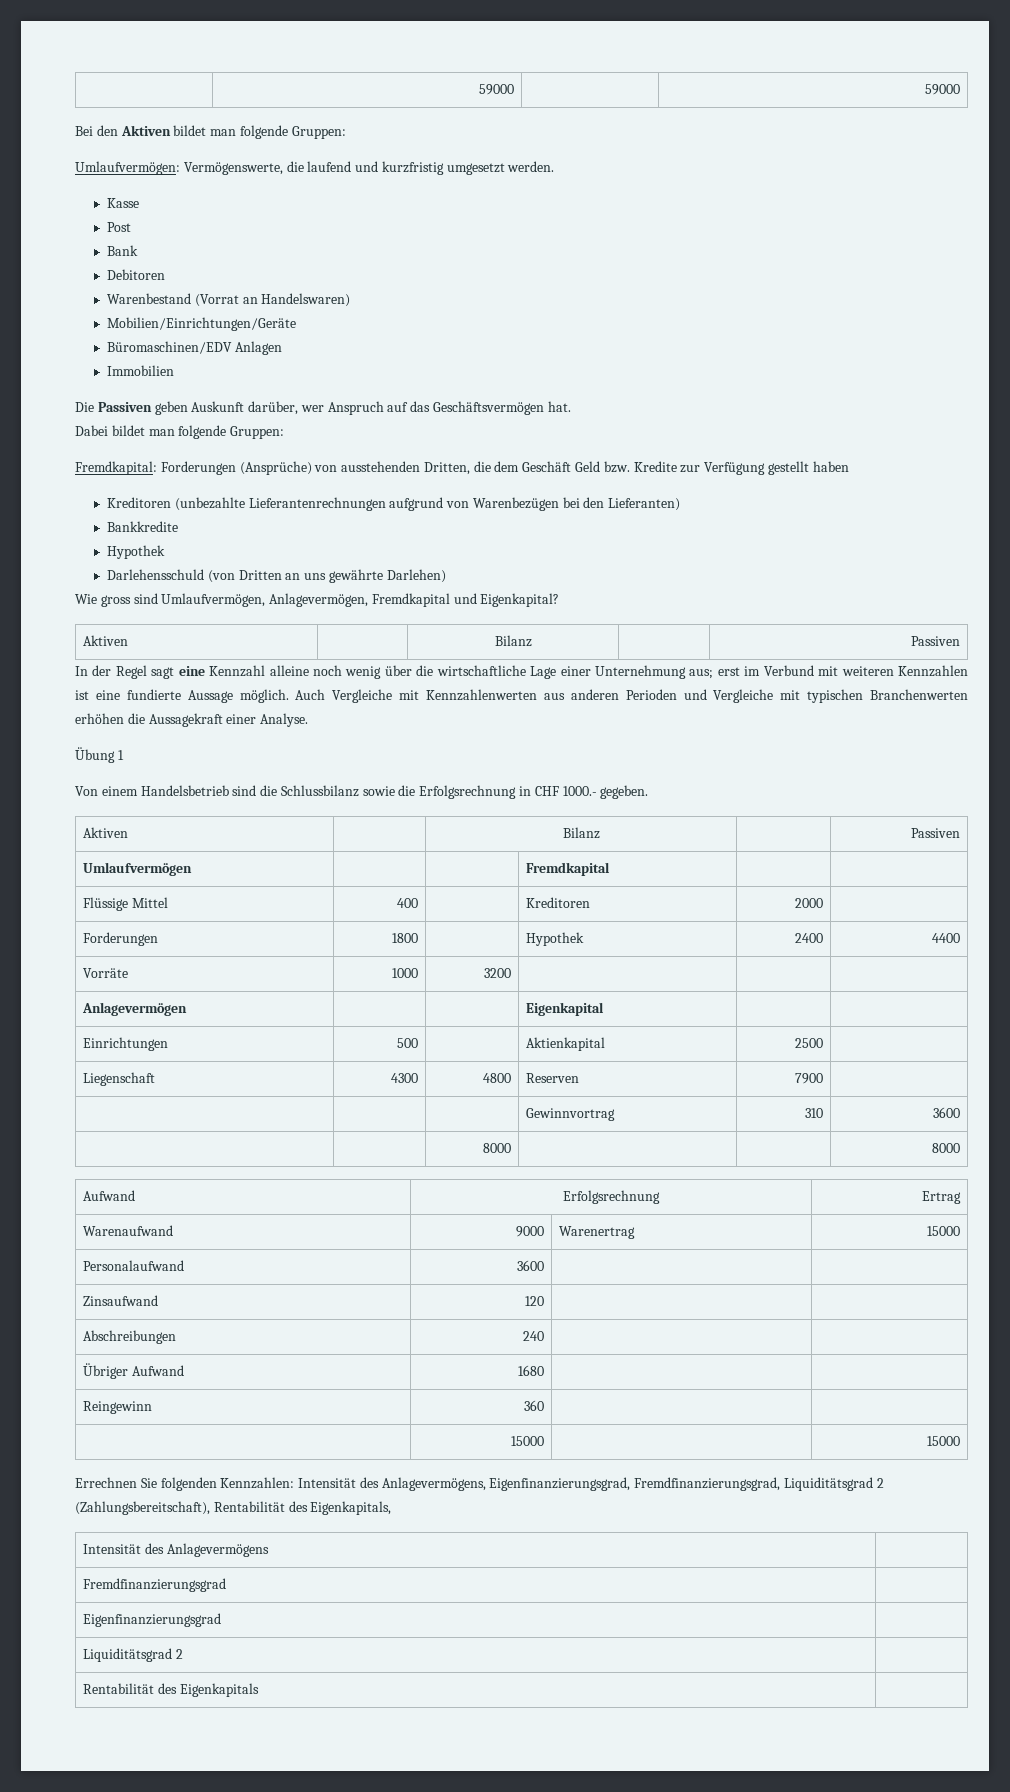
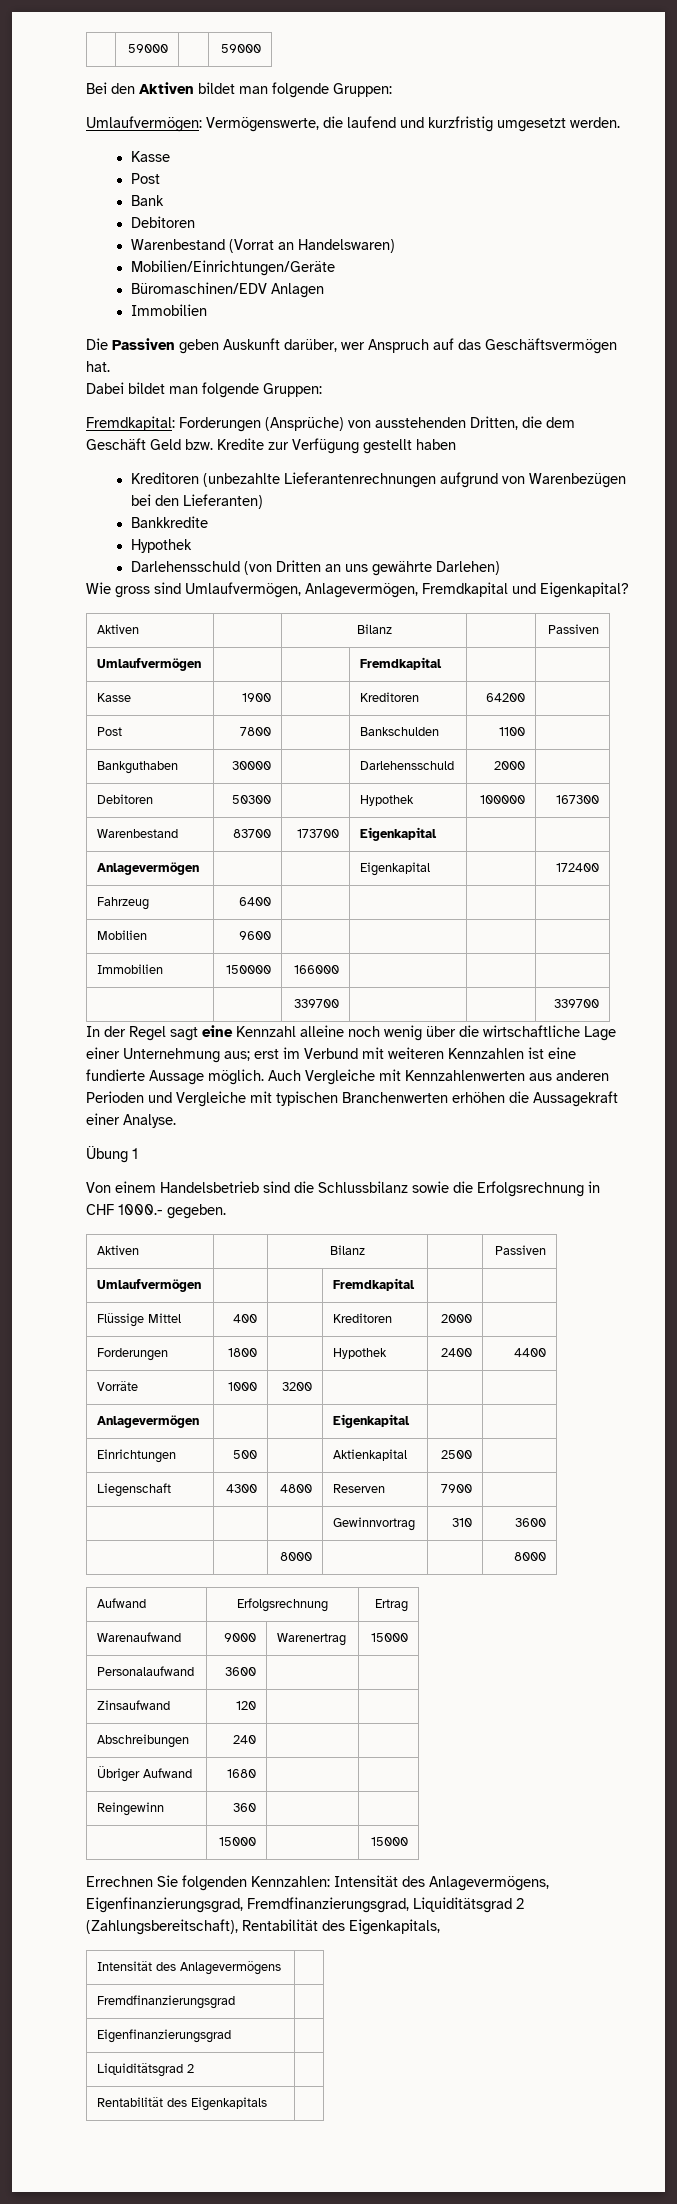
(960, 641) none -> [97,658,202,671] [360,657,443,670] [97,693,132,702] [241,693,271,702] [360,692,420,702] [485,693,525,702] [97,727,123,736] [239,727,271,736] [360,727,440,736] [498,727,525,736] [97,761,179,774] [231,761,271,770] [360,761,455,770] [493,761,525,770] [97,794,154,804] [231,795,271,804] [360,795,415,806] [479,795,525,804] [555,795,599,804] [97,829,179,838] [232,829,271,838] [296,829,339,838] [360,827,438,841] [97,862,200,875] [360,862,431,876] [555,863,599,872] [97,897,150,910] [238,897,271,906] [97,930,148,940] [238,931,271,940] [97,964,164,974] [225,965,271,974] [293,965,339,974] [293,999,339,1008] [553,999,599,1008] // Umlaufvermögen | | | Fremdkapital | | // Kasse | 1900 | | Kreditoren | 64200 | // Post | 7800 | | Bankschulden | 1100 | // Bankguthaben | 30000 | | Darlehensschuld | 2000 | // Debitoren | 50300 | | Hypothek | 100000 | 167300 // Warenbestand | 83700 | 173700 | Eigenkapital | | // Anlagevermögen | | | Eigenkapital | | 172400 // Fahrzeug | 6400 | | | | // Mobilien | 9600 | | | | // Immobilien | 150000 | 166000 | | | // | | 339700 | | | 339700

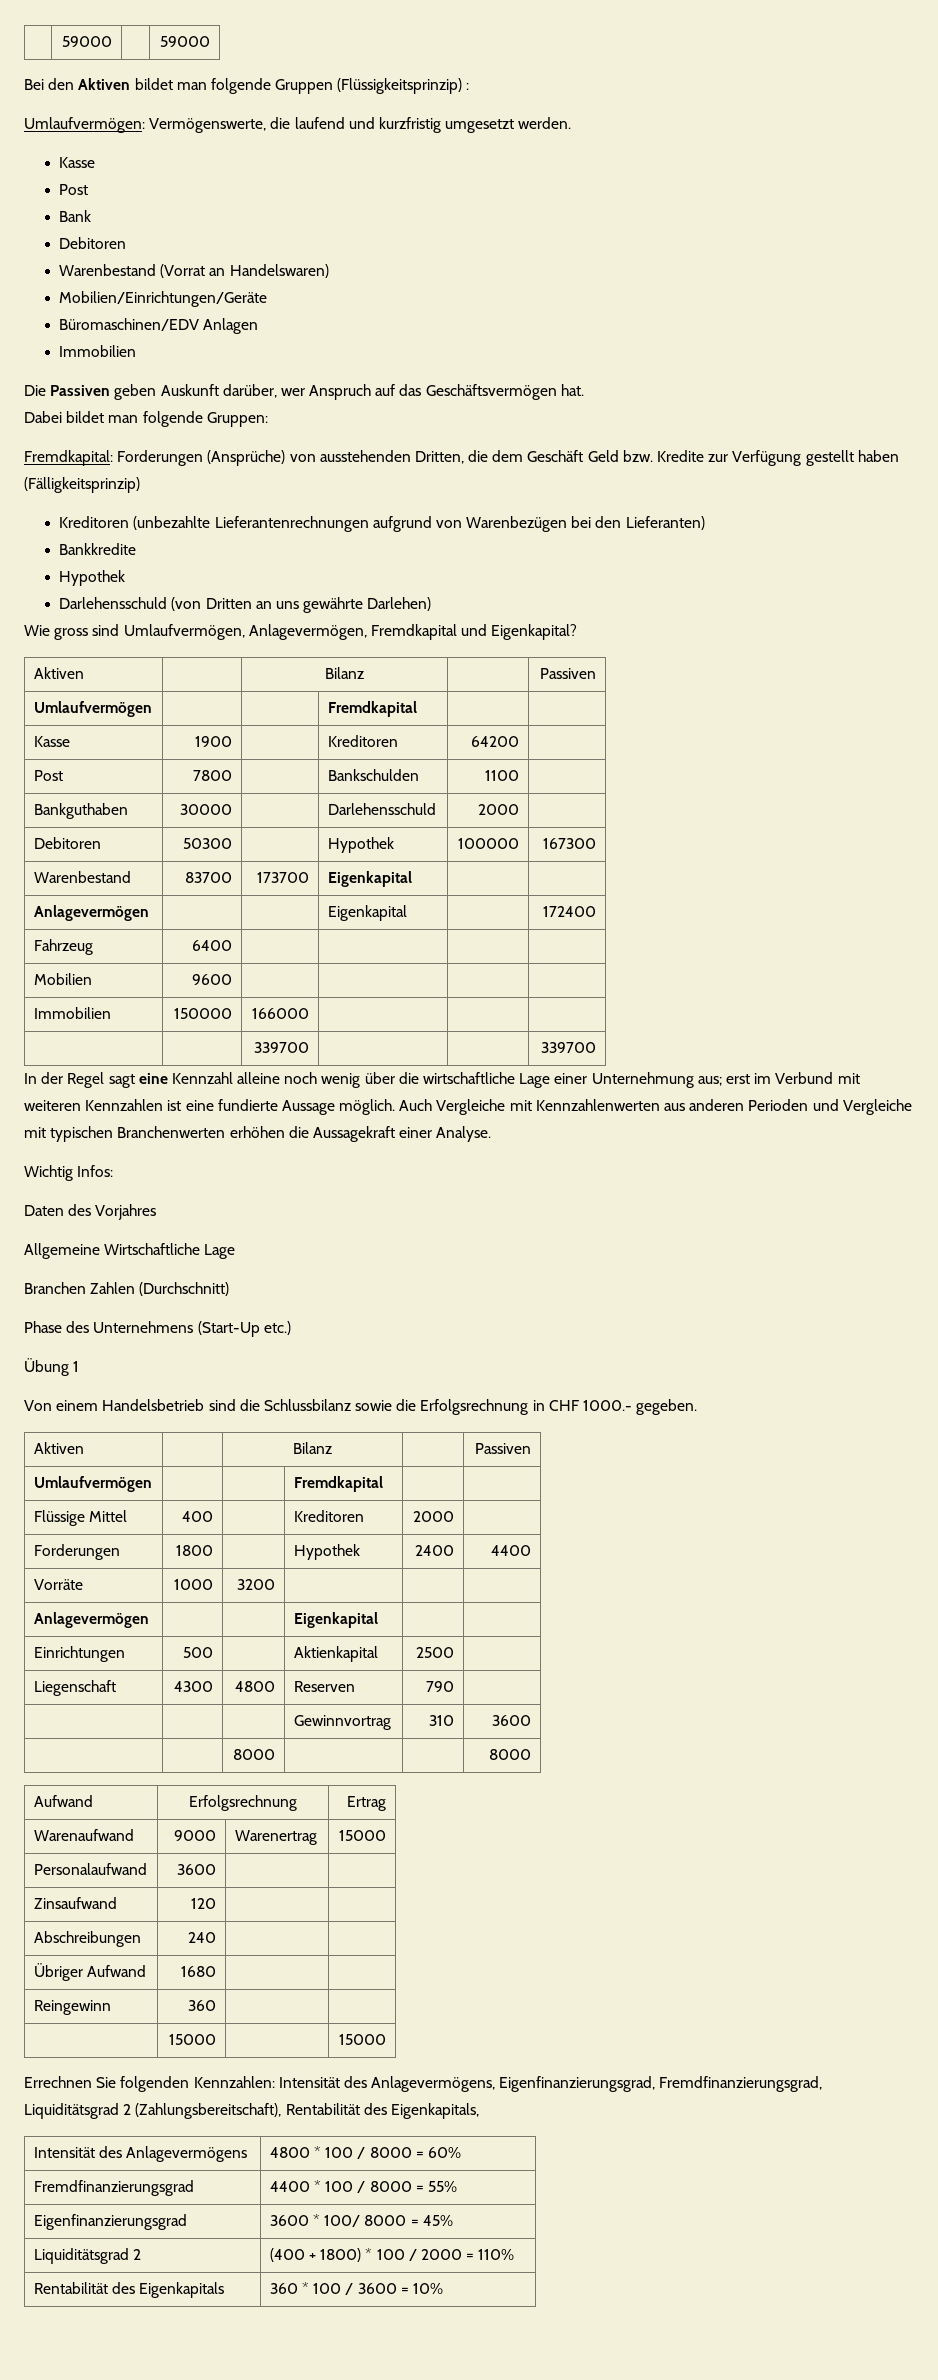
[333,83,392,97] Gruppen: -> [275,78,470,94] Gruppen (Flüssigkeitsprinzip) :
(456, 444) none -> [24,477,140,493] (Fälligkeitsprinzip)
(176, 1121) none -> [24,1165,114,1181] [24,1204,157,1220] [24,1243,236,1259] [24,1282,230,1296] [24,1321,291,1337] // Wichtig Infos: // Daten des Vorjahres // Allgemeine Wirtschaftliche Lage // Branchen Zahlen (Durchschnitt) // Phase des Unternehmens (Start-Up etc.)
[440,1484,472,1493] 7900 -> [426,1681,455,1692] 790
[97,1995,236,2009] [97,2029,232,2043] [97,2063,195,2077] [97,2097,268,2111] // Fremdfinanzierungsgrad | // Eigenfinanzierungsgrad | // Liquiditätsgrad 2 | // Rentabilität des Eigenkapitals | -> [269,2146,461,2159] [33,2180,194,2196] [269,2180,457,2193] [33,2214,187,2230] [269,2214,453,2227] [33,2248,141,2264] [269,2248,515,2262] [33,2282,225,2298] [269,2282,443,2295] 4800 * 100 / 8000 = 60% // Fremdfinanzierungsgrad | 4400 * 100 / 8000 = 55% // Eigenfinanzierungsgrad | 3600 * 100/ 8000 = 45% // Liquiditätsgrad 2 | (400 + 1800) * 100 / 2000 = 110% // Rentabilität des Eigenkapitals | 360 * 100 / 3600 = 10%

